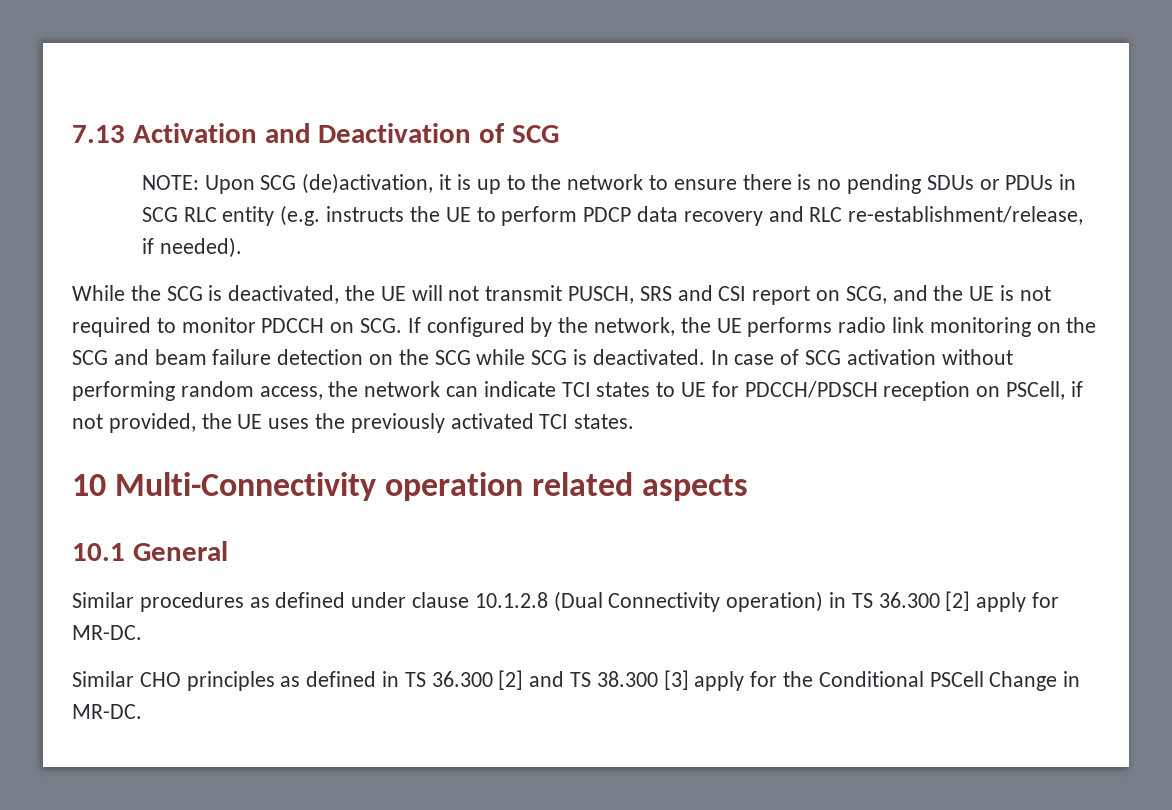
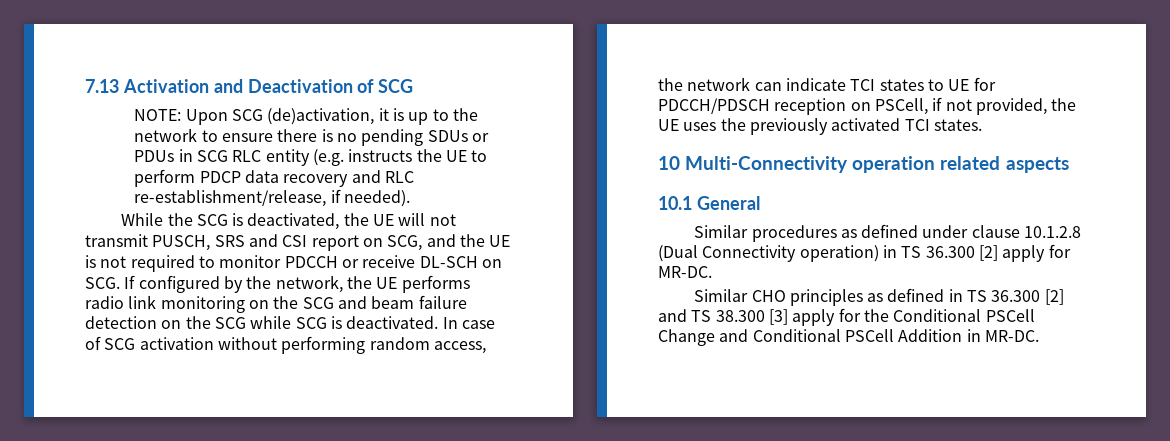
(325, 325) none -> [341,255,478,268] or receive DL-SCH
(1058, 681) none -> [719,329,963,342] and Conditional PSCell Addition

